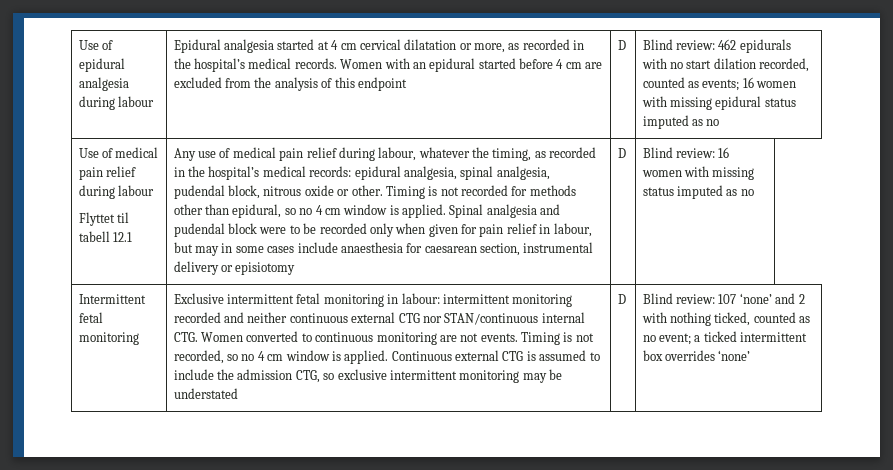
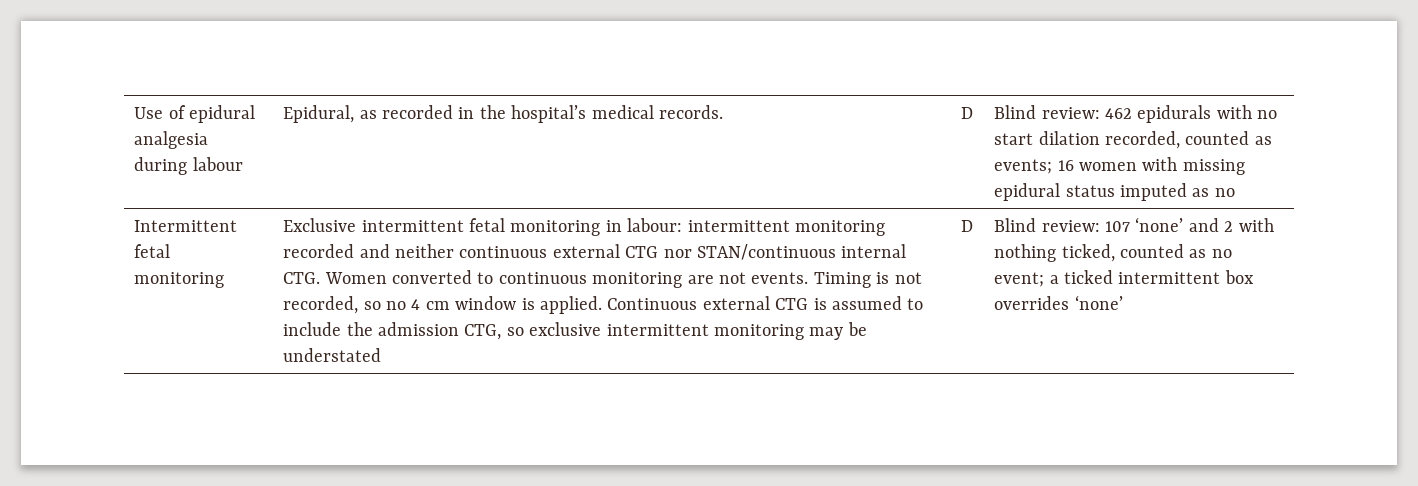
[173,39,506,53] Epidural analgesia started at 4 cm cervical dilatation or more, -> [283,105,355,123] Epidural,
[340,58,603,72] [173,77,407,91] Women with an epidural started before 4 cm are excluded from the analysis of this endpoint -> (723, 112) none
[78,147,159,158] [78,166,137,180] [78,185,155,199] [78,212,130,226] [78,231,133,242] [173,147,597,161] [173,166,550,180] [173,185,576,199] [173,204,561,218] [173,223,592,237] [173,242,594,256] [173,261,296,275] [617,148,626,158] [642,147,730,158] [641,166,755,180] [642,185,754,199] // Use of medical pain relief during labour // Flyttet til tabell 12.1 | Any use of medical pain relief during labour, whatever the timing, as recorded in the hospital’s medical records: epidural analgesia, spinal analgesia, pudendal block, nitrous oxide or other. Timing is not recorded for methods other than epidural, so no 4 cm window is applied. Spinal analgesia and pudendal block were to be recorded only when given for pain relief in labour, but may in some cases include anaesthesia for caesarean section, instrumental delivery or episiotomy | D | Blind review: 16 women with missing status imputed as no -> (1235, 192) none

